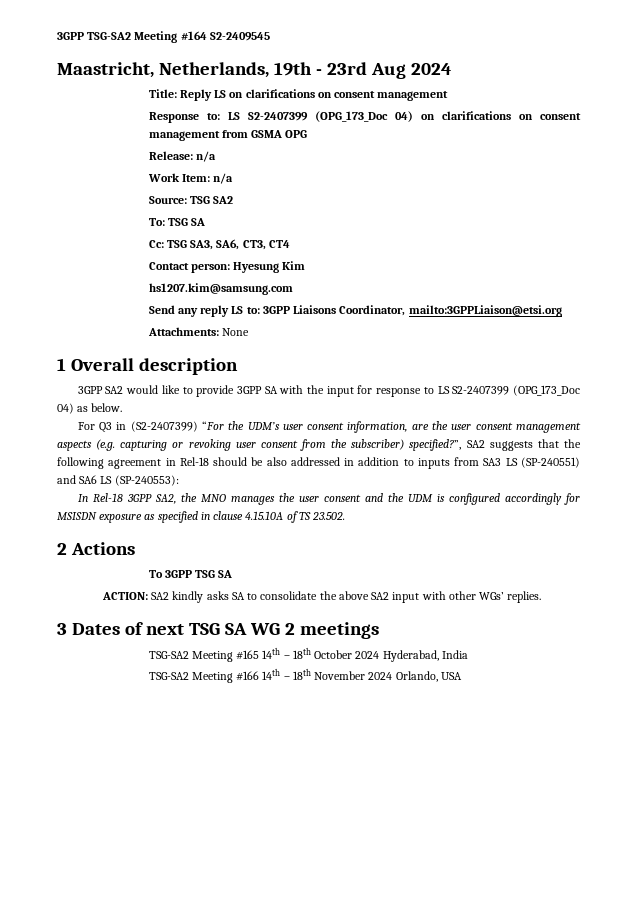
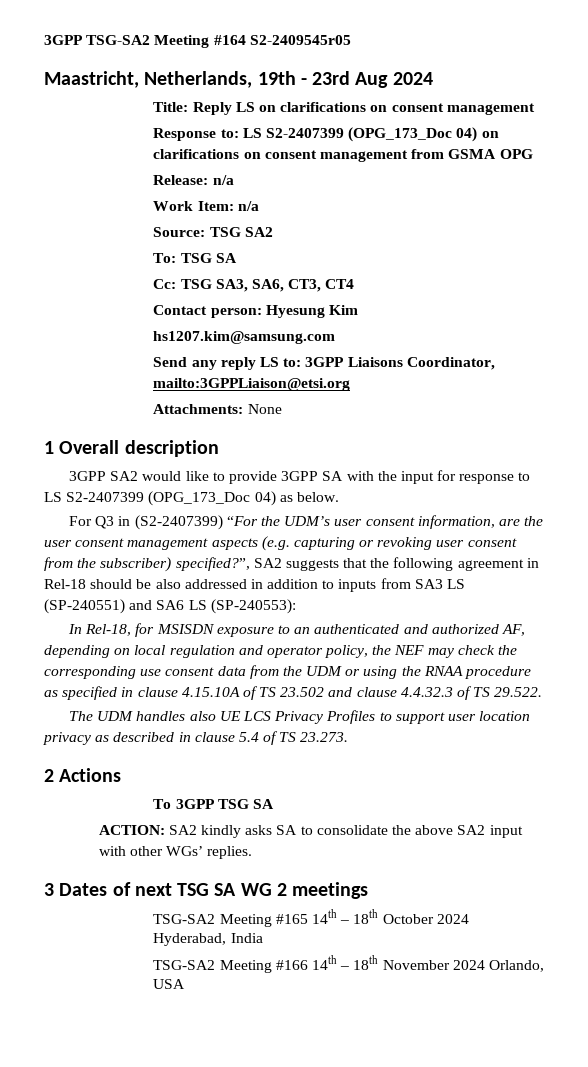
[209,32,270,41] S2-2409545 -> [249,35,351,45] S2-2409545r05
[92,493,581,505] [57,512,143,523] Rel-18 3GPP SA2, the MNO manages the user consent and the UDM is configured accordingly for MSISDN exposure -> [85,623,525,637] [44,645,518,658] [44,665,532,679] Rel-18, for MSISDN exposure to an authenticated and authorized AF, depending on local regulation and operator policy, the NEF may check the corresponding use consent data from the UDM or using the RNAA procedure
[312,512,346,520] 23.502. -> [280,686,543,700] [69,710,531,724] [43,731,349,745] 23.502 and clause 4.4.32.3 of TS 29.522. // The UDM handles also UE LCS Privacy Profiles to support user location privacy as described in clause 5.4 of TS 23.273.

